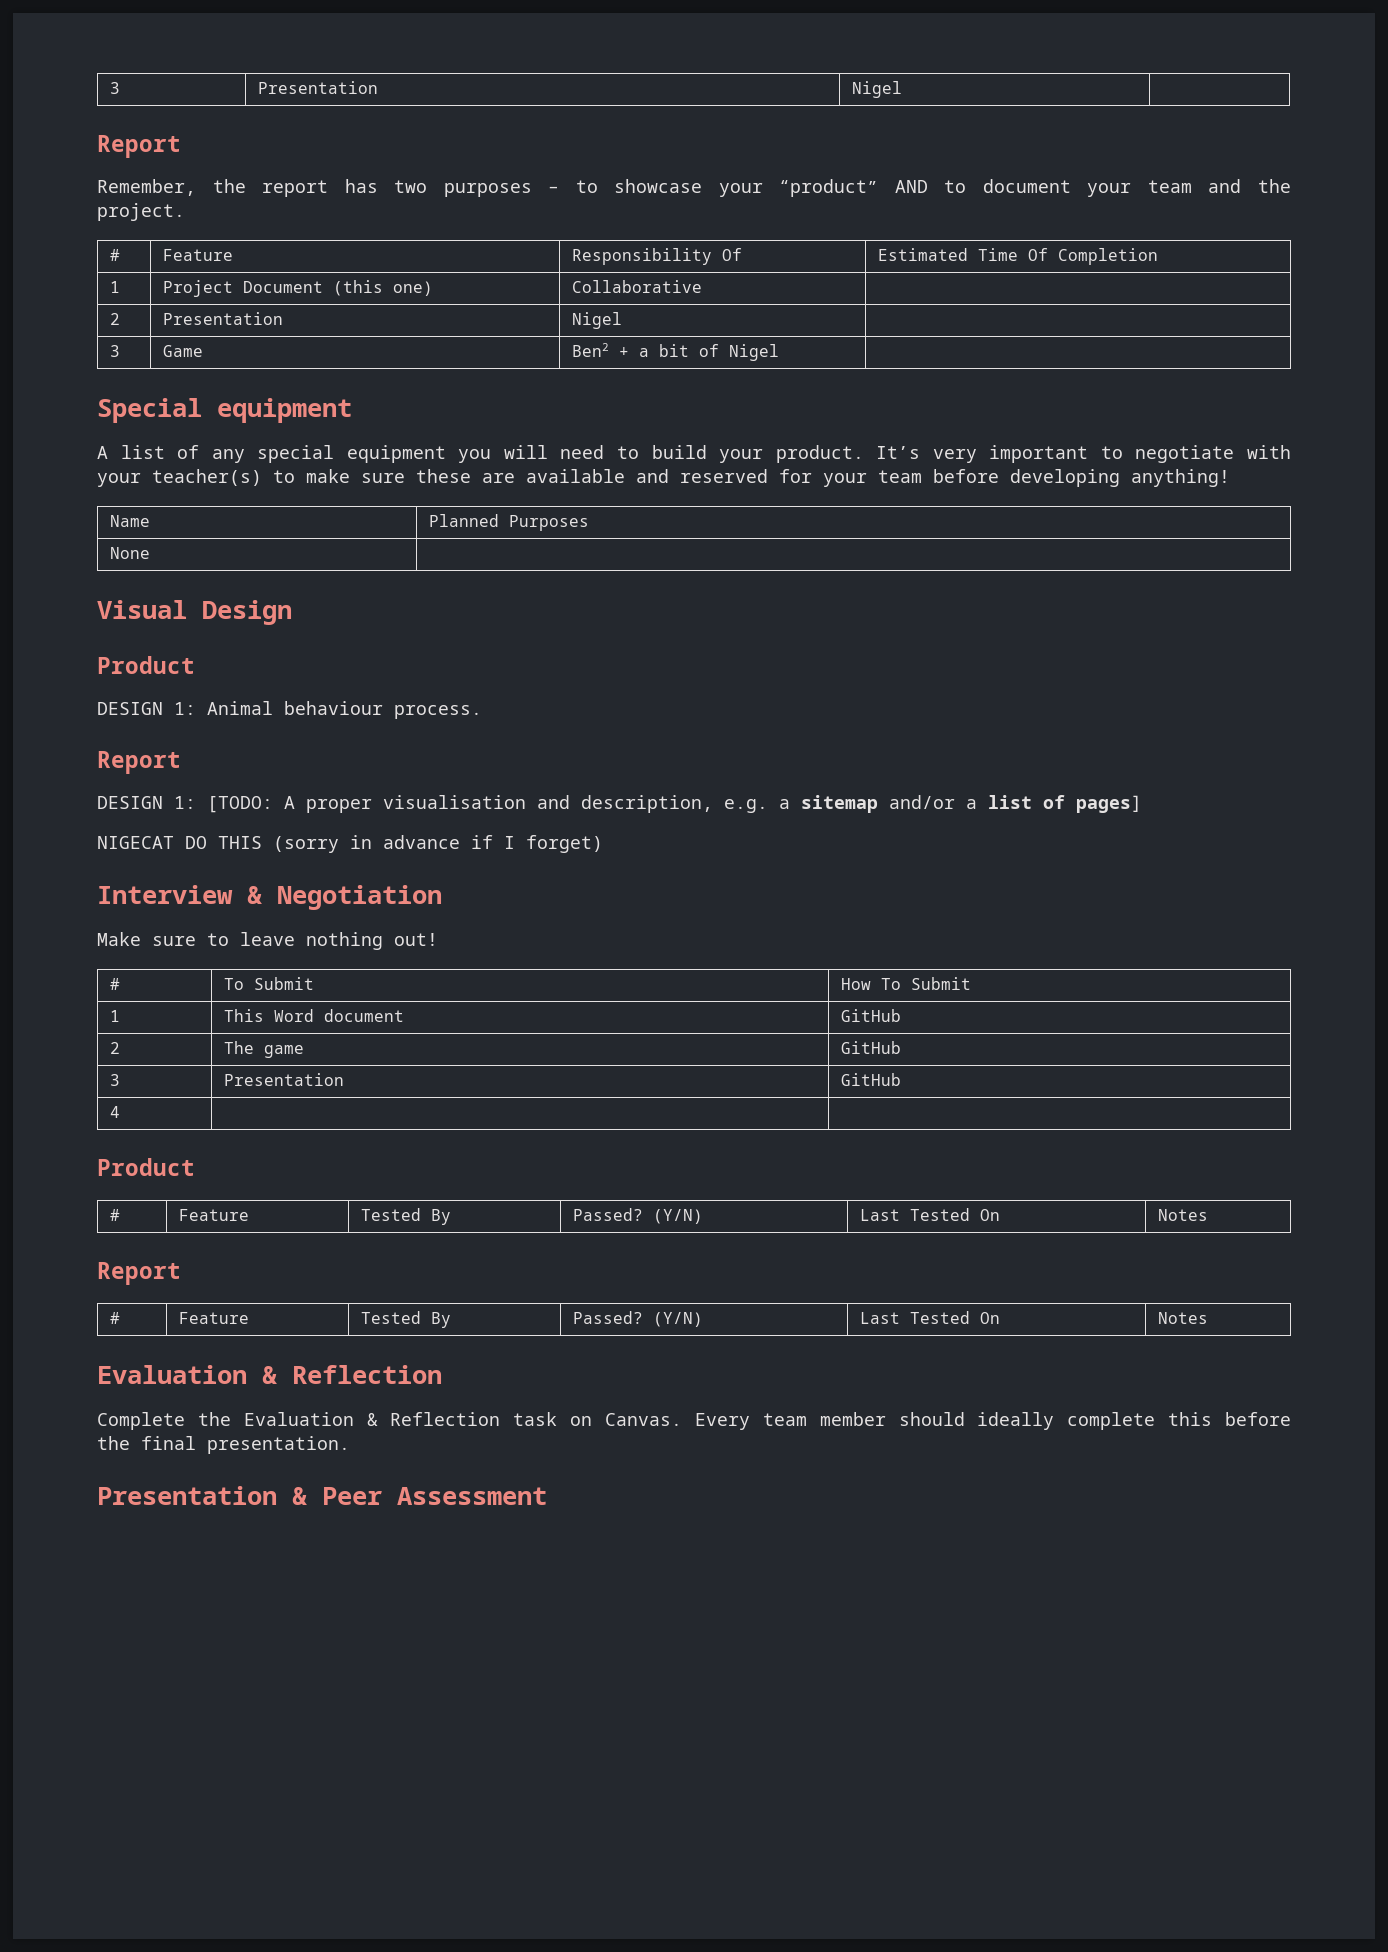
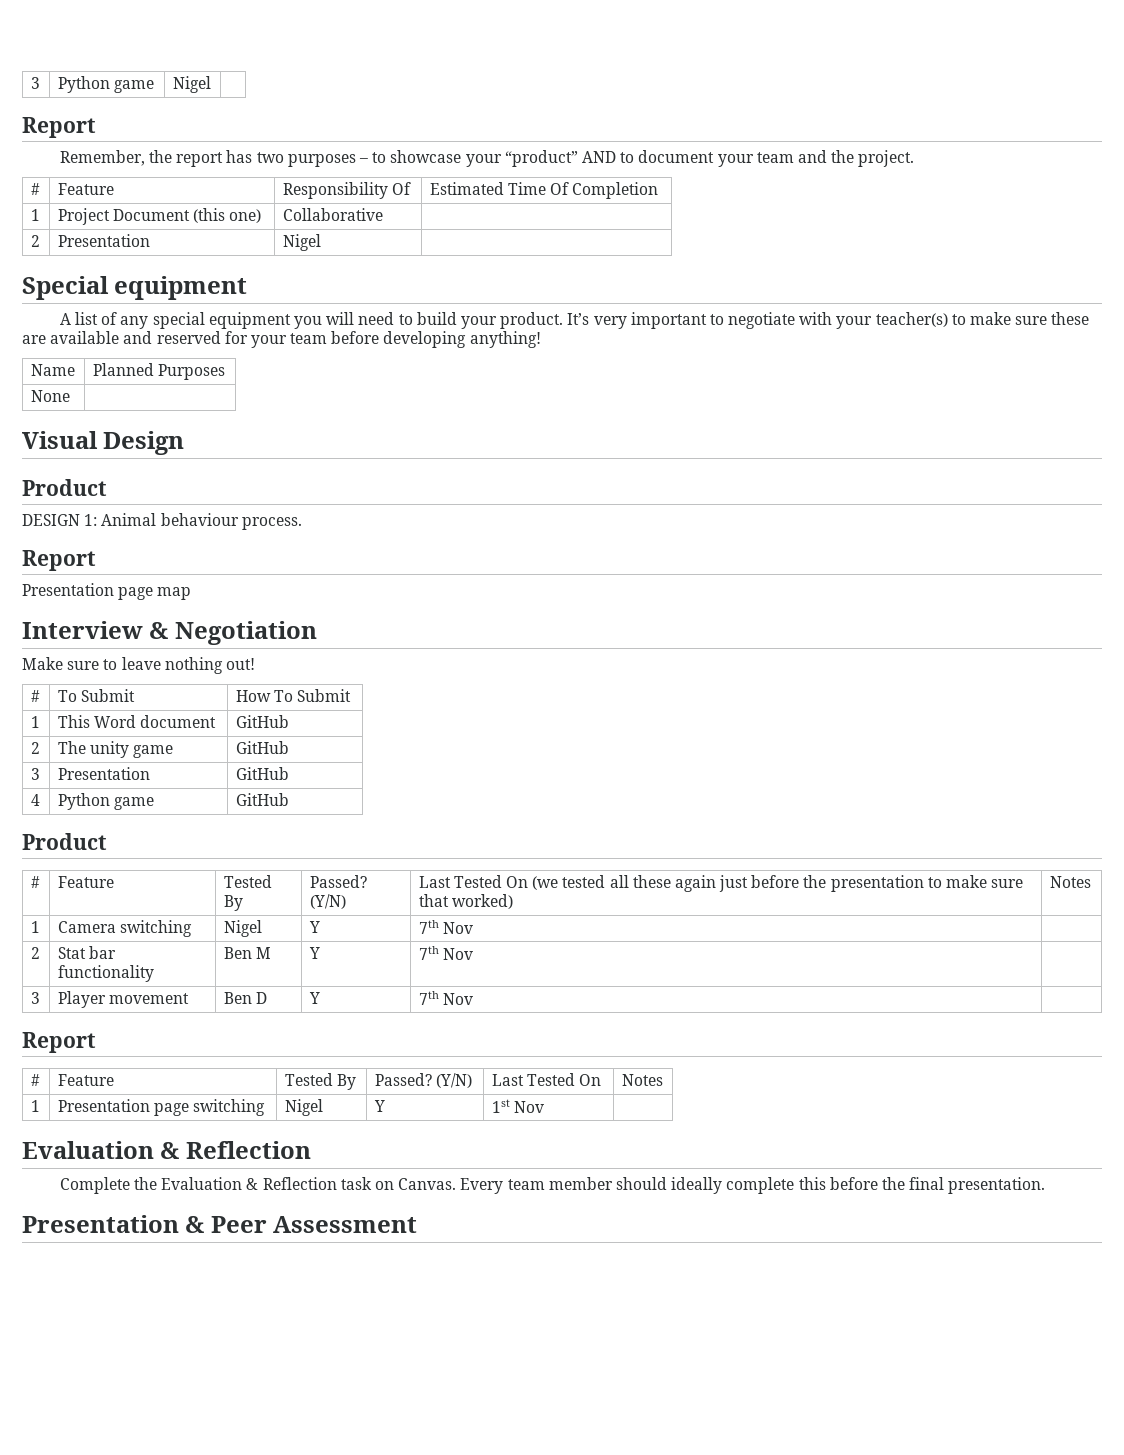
[109,82,120,94] [257,81,378,94] 3 | Presentation -> [30,77,40,89] [57,76,154,93] 3 | Python game
[109,345,120,357] [162,345,203,357] [571,343,779,361] // 3 | Game | Ben2 + a bit of Nigel | -> (321, 242) none
[97,795,1142,813] [97,835,603,853] DESIGN 1: [TODO: A proper visualisation and description, e.g. a sitemap and/or a list of pages] // NIGECAT DO THIS (sorry in advance if I forget) -> [22,583,192,600] Presentation page map
(254, 1047) none -> [89,741,129,758] unity
(120, 1112) | -> [57,793,154,810] [235,793,289,806] Python game | GitHub
[1157,1209,1208,1221] | Notes -> [532,875,1024,892] [418,894,513,909] [1049,876,1091,888] [30,921,40,933] [57,920,192,937] [223,920,262,937] [308,921,320,933] [418,920,473,934] [30,947,40,959] [57,946,116,959] [57,965,154,982] [223,947,271,959] [308,947,320,959] [418,946,473,960] [30,992,40,1004] [57,991,189,1008] [223,992,267,1004] [308,992,320,1004] [418,991,473,1005] (we tested all these again just before the presentation to make sure that worked) | Notes // 1 | Camera switching | Nigel | Y | 7th Nov | // 2 | Stat bar functionality | Ben M | Y | 7th Nov | // 3 | Player movement | Ben D | Y | 7th Nov |
(1208, 1318) none -> [30,1100,40,1112] [57,1099,265,1116] [284,1099,323,1116] [373,1100,385,1112] [491,1099,544,1113] // 1 | Presentation page switching | Nigel | Y | 1st Nov |

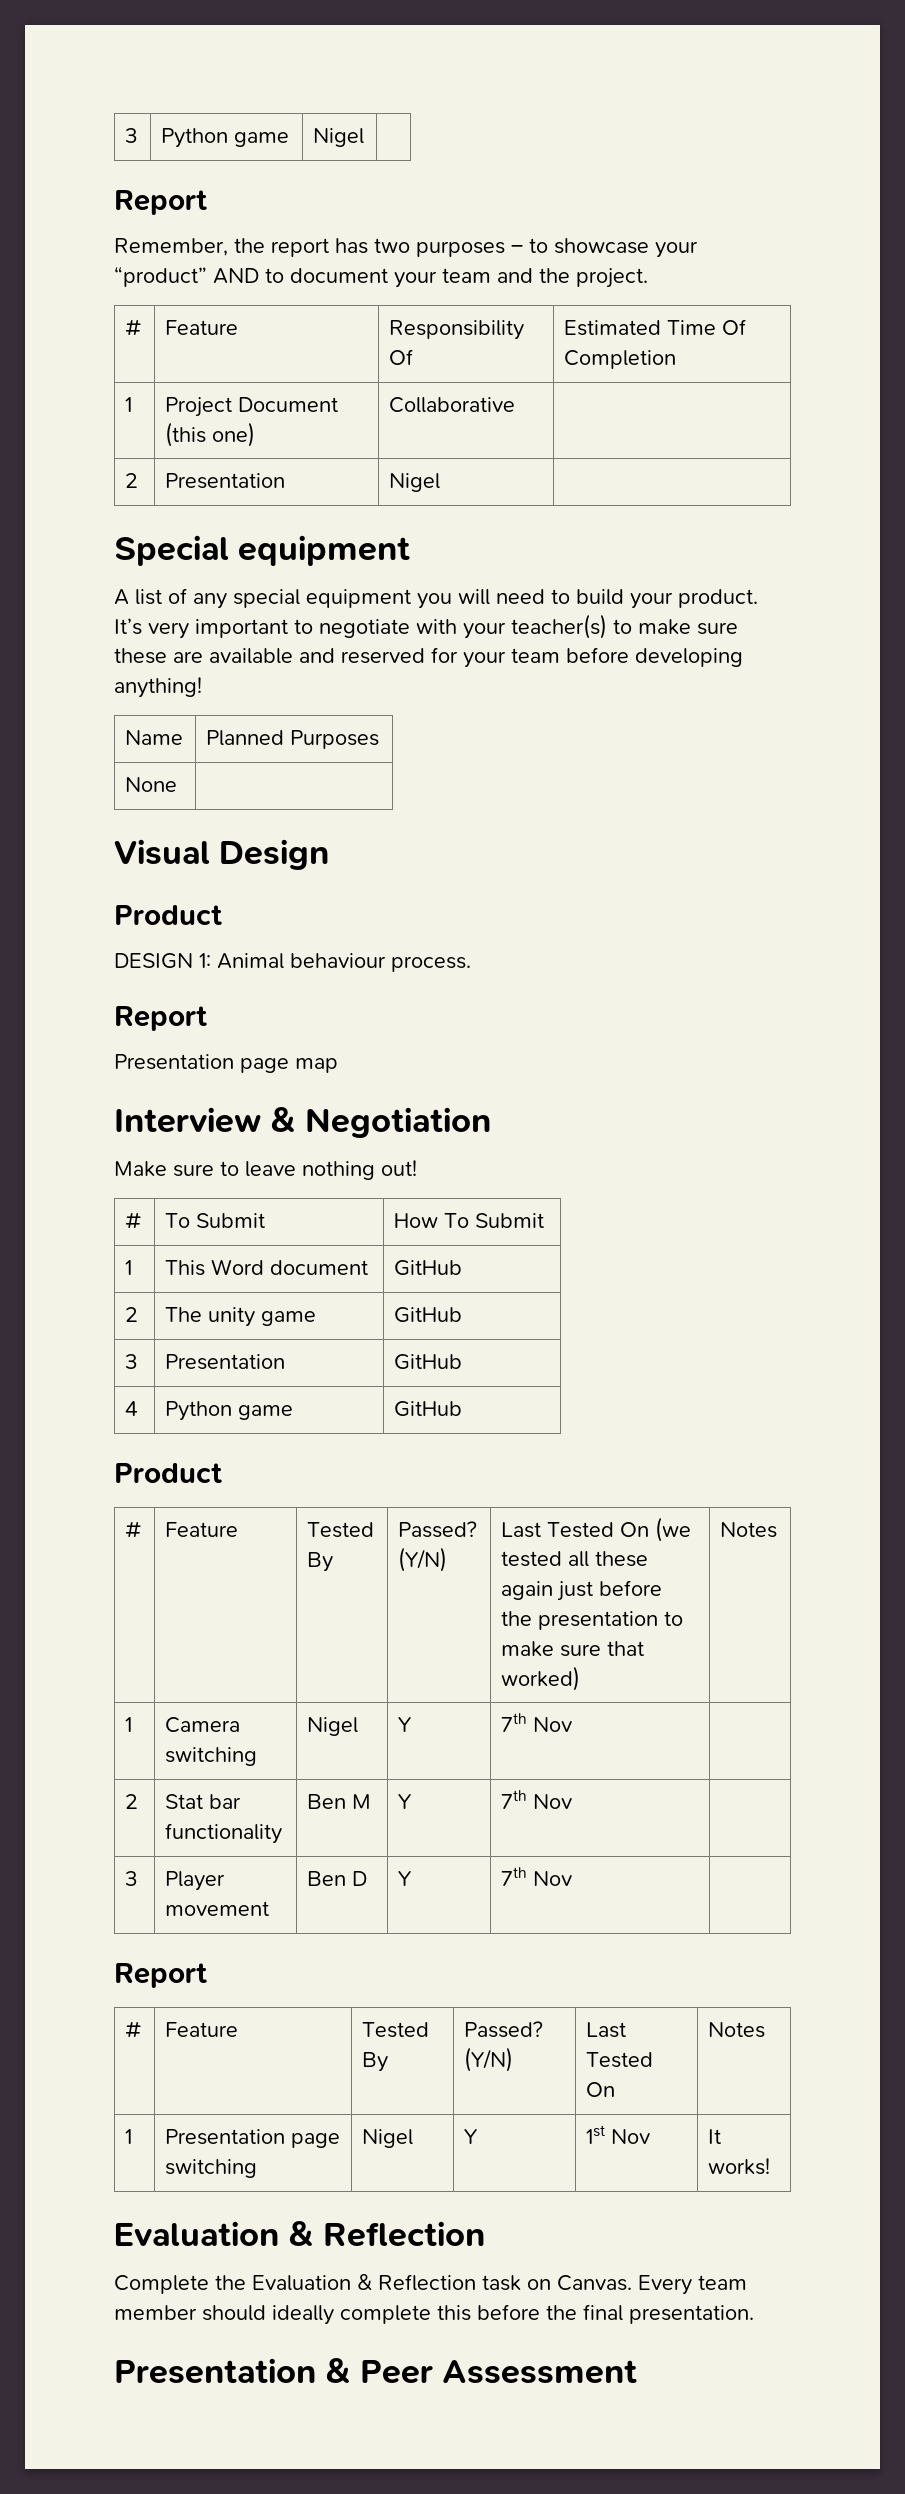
(544, 1107) none -> [708,2129,722,2144] [708,2158,771,2175] It works!

